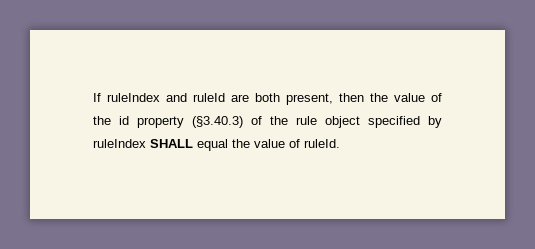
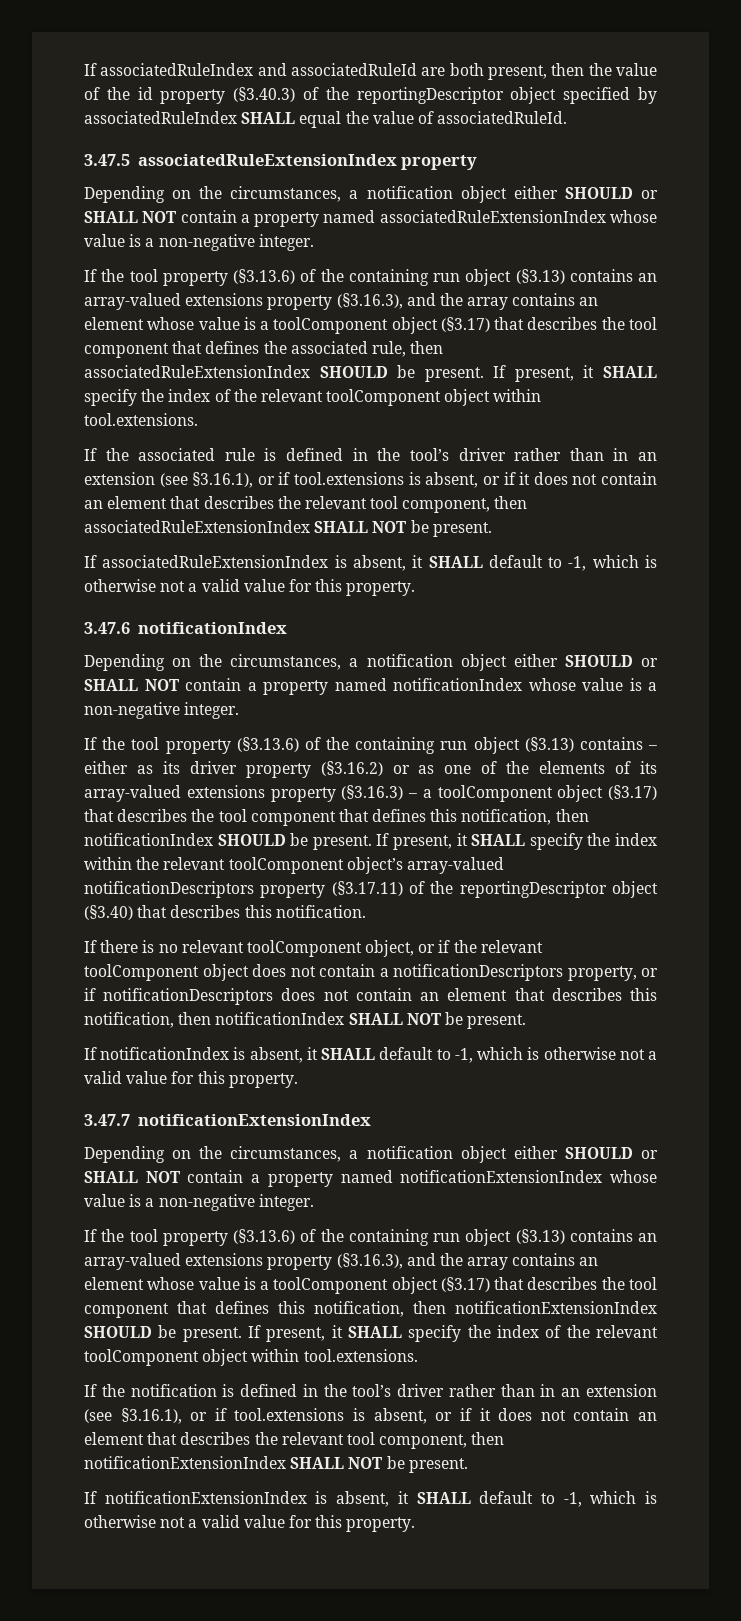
[93,93,225,102] If ruleIndex and ruleId -> [84,63,417,76] If associatedRuleIndex and associatedRuleId
[296,116,317,125] rule -> [356,87,504,104] reportingDescriptor
[93,139,146,148] ruleIndex -> [84,111,237,124] associatedRuleIndex
[304,139,340,148] ruleId. -> [437,111,568,124] [84,154,478,170] [84,186,659,203] [84,210,658,227] [84,234,314,251] [84,269,657,286] [84,293,599,310] [84,317,657,334] [84,341,444,358] [84,365,657,382] [84,389,542,406] [84,413,198,426] [84,448,658,461] [84,472,658,488] [84,496,528,513] [84,520,492,537] [84,555,657,571] [84,579,416,596] [84,622,287,634] [84,654,659,671] [84,678,657,695] [84,702,240,719] [84,737,658,754] [84,761,657,778] [84,785,657,802] [84,809,589,826] [84,833,658,850] [84,857,504,874] [84,881,658,898] [84,905,366,920] [84,940,543,957] [84,964,658,981] [84,988,657,1005] [84,1012,527,1029] [84,1047,657,1063] [84,1071,298,1088] [84,1114,371,1126] [84,1146,659,1163] [84,1170,657,1187] [84,1194,314,1211] [84,1229,657,1246] [84,1253,599,1270] [84,1277,657,1294] [84,1301,657,1318] [84,1325,658,1342] [84,1349,418,1366] [84,1384,657,1397] [84,1408,658,1424] [84,1432,505,1449] [84,1456,468,1473] [84,1491,657,1507] [84,1515,416,1532] associatedRuleId. // 3.47.5 associatedRuleExtensionIndex property // Depending on the circumstances, a notification object either SHOULD or SHALL NOT contain a property named associatedRuleExtensionIndex whose value is a non-negative integer. // If the tool property (§3.13.6) of the containing run object (§3.13) contains an array-valued extensions property (§3.16.3), and the array contains an element whose value is a toolComponent object (§3.17) that describes the tool component that defines the associated rule, then associatedRuleExtensionIndex SHOULD be present. If present, it SHALL specify the index of the relevant toolComponent object within tool.extensions. // If the associated rule is defined in the tool’s driver rather than in an extension (see §3.16.1), or if tool.extensions is absent, or if it does not contain an element that describes the relevant tool component, then associatedRuleExtensionIndex SHALL NOT be present. // If associatedRuleExtensionIndex is absent, it SHALL default to -1, which is otherwise not a valid value for this property. // 3.47.6 notificationIndex // Depending on the circumstances, a notification object either SHOULD or SHALL NOT contain a property named notificationIndex whose value is a non-negative integer. // If the tool property (§3.13.6) of the containing run object (§3.13) contains – either as its driver property (§3.16.2) or as one of the elements of its array-valued extensions property (§3.16.3) – a toolComponent object (§3.17) that describes the tool component that defines this notification, then notificationIndex SHOULD be present. If present, it SHALL specify the index within the relevant toolComponent object’s array-valued notificationDescriptors property (§3.17.11) of the reportingDescriptor object (§3.40) that describes this notification. // If there is no relevant toolComponent object, or if the relevant toolComponent object does not contain a notificationDescriptors property, or if notificationDescriptors does not contain an element that describes this notification, then notificationIndex SHALL NOT be present. // If notificationIndex is absent, it SHALL default to -1, which is otherwise not a valid value for this property. // 3.47.7 notificationExtensionIndex // Depending on the circumstances, a notification object either SHOULD or SHALL NOT contain a property named notificationExtensionIndex whose value is a non-negative integer. // If the tool property (§3.13.6) of the containing run object (§3.13) contains an array-valued extensions property (§3.16.3), and the array contains an element whose value is a toolComponent object (§3.17) that describes the tool component that defines this notification, then notificationExtensionIndex SHOULD be present. If present, it SHALL specify the index of the relevant toolComponent object within tool.extensions. // If the notification is defined in the tool’s driver rather than in an extension (see §3.16.1), or if tool.extensions is absent, or if it does not contain an element that describes the relevant tool component, then notificationExtensionIndex SHALL NOT be present. // If notificationExtensionIndex is absent, it SHALL default to -1, which is otherwise not a valid value for this property.

